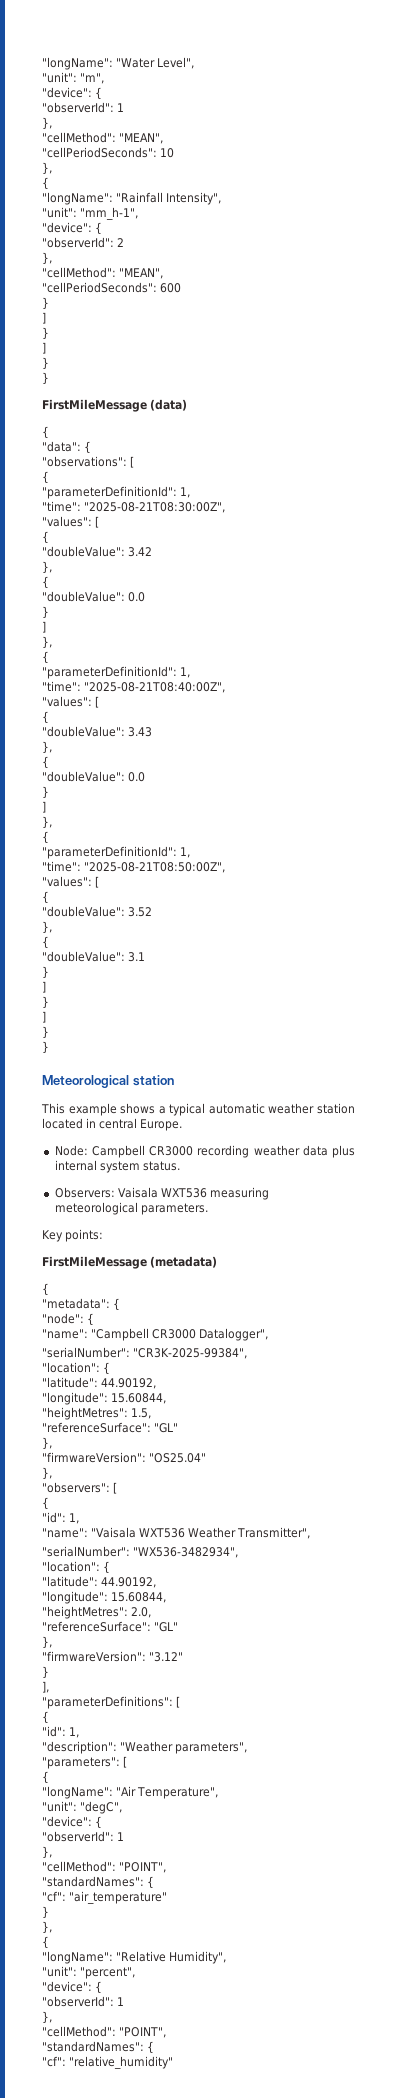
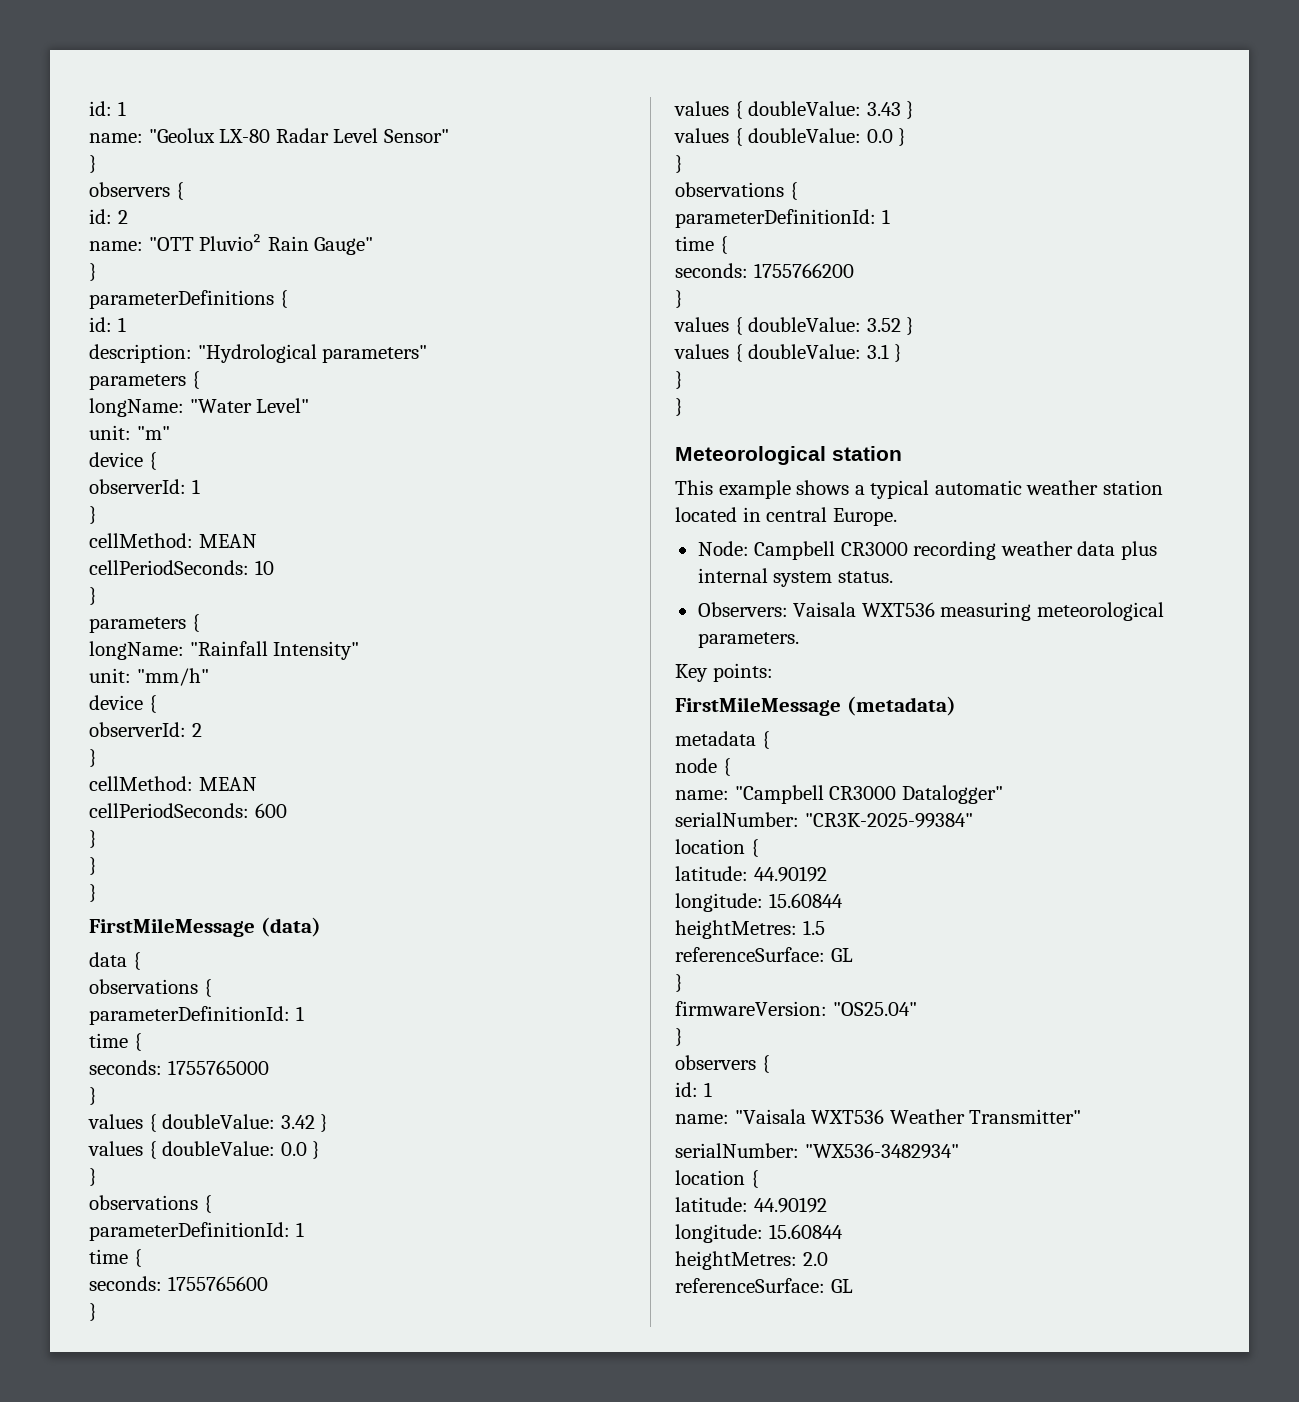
[42,57,195,70] [42,72,105,84] [42,87,103,99] [42,102,125,113] [42,117,52,129] [42,132,164,144] [42,147,157,158] "longName": "Water Level", // "unit": "m", // "device": { // "observerId": 1 // }, // "cellMethod": "MEAN", // "cellPeriodSeconds": -> [89,101,126,116] [89,128,449,143] [89,155,97,173] [89,182,184,200] [89,209,128,224] [89,234,374,255] [89,263,97,281] [89,290,288,309] [89,317,126,332] [89,344,428,363] [89,371,200,390] [89,398,310,417] [89,425,170,440] [89,452,157,470] [89,479,200,494] [89,506,97,524] [89,533,257,548] [89,560,249,575] id: 1 // name: "Geolux LX-80 Radar Level Sensor" // } // observers { // id: 2 // name: "OTT Pluvio² Rain Gauge" // } // parameterDefinitions { // id: 1 // description: "Hydrological parameters" // parameters { // longName: "Water Level" // unit: "m" // device { // observerId: 1 // } // cellMethod: MEAN // cellPeriodSeconds:
[42,162,52,174] [42,177,49,189] [42,192,222,205] [42,207,139,220] [42,222,103,234] [42,237,125,248] [42,252,52,264] [42,267,164,279] [42,282,157,293] }, // { // "longName": "Rainfall Intensity", // "unit": "mm_h-1", // "device": { // "observerId": 2 // }, // "cellMethod": "MEAN", // "cellPeriodSeconds": -> [89,587,97,605] [89,614,200,633] [89,641,360,660] [89,668,209,686] [89,695,157,713] [89,722,202,737] [89,749,97,767] [89,776,257,791] [89,803,249,818] } // parameters { // longName: "Rainfall Intensity" // unit: "mm/h" // device { // observerId: 2 // } // cellMethod: MEAN // cellPeriodSeconds:
[42,312,46,324] [42,327,49,339] [42,342,46,354] // ] // } // ] -> (97, 839) none
[42,426,49,438] [42,441,92,453] [42,456,135,468] [42,471,49,483] [42,486,191,499] [42,501,226,513] [42,516,100,528] [42,531,49,543] [42,546,153,557] [42,561,52,573] [42,576,49,588] [42,591,146,602] [42,606,49,618] [42,621,46,633] [42,636,52,648] [42,651,49,663] [42,666,191,679] [42,681,226,693] [42,696,100,708] [42,711,49,723] [42,726,153,737] [42,741,52,753] [42,756,49,768] [42,771,146,782] [42,786,49,798] [42,801,46,813] [42,816,52,828] [42,831,49,843] [42,846,191,859] [42,861,226,873] [42,876,100,888] [42,891,49,903] [42,906,153,917] [42,921,52,933] [42,936,49,948] [42,951,146,962] [42,966,49,978] [42,981,46,993] [42,996,49,1008] [42,1011,46,1023] { // "data": { // "observations": [ // { // "parameterDefinitionId": 1, // "time": "2025-08-21T08:30:00Z", // "values": [ // { // "doubleValue": 3.42 // }, // { // "doubleValue": 0.0 // } // ] // }, // { // "parameterDefinitionId": 1, // "time": "2025-08-21T08:40:00Z", // "values": [ // { // "doubleValue": 3.43 // }, // { // "doubleValue": 0.0 // } // ] // }, // { // "parameterDefinitionId": 1, // "time": "2025-08-21T08:50:00Z", // "values": [ // { // "doubleValue": 3.52 // }, // { // "doubleValue": 3.1 // } // ] // } // ] -> [89,952,141,970] [89,979,212,997] [89,1006,304,1025] [89,1033,142,1051] [89,1060,269,1075] [89,1087,97,1105] [88,1114,329,1132] [88,1141,321,1159] [89,1168,97,1186] [89,1195,212,1213] [89,1222,304,1241] [89,1249,142,1267] [89,1276,268,1291] [89,1303,97,1321] [674,101,915,119] [674,128,907,146] [675,155,683,173] [675,182,798,200] [675,209,890,228] [675,236,728,254] [675,263,854,278] [675,290,683,308] [674,317,915,335] [674,344,903,362] data { // observations { // parameterDefinitionId: 1 // time { // seconds: 1755765000 // } // values { doubleValue: 3.42 } // values { doubleValue: 0.0 } // } // observations { // parameterDefinitionId: 1 // time { // seconds: 1755765600 // } // values { doubleValue: 3.43 } // values { doubleValue: 0.0 } // } // observations { // parameterDefinitionId: 1 // time { // seconds: 1755766200 // } // values { doubleValue: 3.52 } // values { doubleValue: 3.1 }
[42,1283,49,1295] [42,1298,121,1310] [42,1313,95,1325] [42,1328,269,1341] [42,1347,248,1359] [42,1362,111,1374] [42,1377,157,1389] [42,1392,167,1405] [42,1407,152,1420] [42,1422,179,1433] [42,1437,52,1449] [42,1452,207,1463] [42,1467,52,1479] [42,1482,118,1494] [42,1497,49,1509] [42,1512,80,1524] [42,1527,311,1539] [42,1546,239,1558] [42,1561,111,1573] [42,1576,157,1588] [42,1591,167,1604] [42,1606,152,1619] [42,1621,179,1632] [42,1636,52,1648] [42,1651,184,1662] [42,1666,49,1678] [42,1681,49,1693] [42,1696,181,1709] [42,1711,49,1723] [42,1726,80,1738] [42,1741,248,1754] [42,1756,128,1769] [42,1771,49,1783] [42,1786,219,1799] [42,1801,123,1814] [42,1816,103,1828] [42,1831,125,1842] [42,1846,52,1858] [42,1861,167,1873] [42,1876,155,1888] [42,1891,168,1904] [42,1906,49,1918] [42,1921,52,1933] [42,1936,49,1948] [42,1951,227,1964] [42,1966,136,1979] [42,1981,103,1993] [42,1996,125,2007] [42,2011,52,2023] [42,2026,167,2038] [42,2041,155,2053] [42,2056,174,2069] { // "metadata": { // "node": { // "name": "Campbell CR3000 Datalogger", // "serialNumber": "CR3K-2025-99384", // "location": { // "latitude": 44.90192, // "longitude": 15.60844, // "heightMetres": 1.5, // "referenceSurface": "GL" // }, // "firmwareVersion": "OS25.04" // }, // "observers": [ // { // "id": 1, // "name": "Vaisala WXT536 Weather Transmitter", // "serialNumber": "WX536-3482934", // "location": { // "latitude": 44.90192, // "longitude": 15.60844, // "heightMetres": 2.0, // "referenceSurface": "GL" // }, // "firmwareVersion": "3.12" // } // ], // "parameterDefinitions": [ // { // "id": 1, // "description": "Weather parameters", // "parameters": [ // { // "longName": "Air Temperature", // "unit": "degC", // "device": { // "observerId": 1 // }, // "cellMethod": "POINT", // "standardNames": { // "cf": "air_temperature" // } // }, // { // "longName": "Relative Humidity", // "unit": "percent", // "device": { // "observerId": 1 // }, // "cellMethod": "POINT", // "standardNames": { // "cf": "relative_humidity" -> [675,731,770,749] [675,758,731,776] [675,785,1003,804] [675,812,973,828] [675,839,759,857] [675,866,827,882] [675,893,843,912] [675,920,825,939] [675,947,853,962] [675,974,683,992] [675,1001,917,1016] [675,1028,683,1046] [675,1055,770,1073] [675,1082,712,1097] [675,1109,1082,1124] [675,1143,959,1159] [675,1170,759,1188] [675,1197,827,1213] [675,1224,843,1243] [675,1251,828,1270] [675,1278,853,1293] metadata { // node { // name: "Campbell CR3000 Datalogger" // serialNumber: "CR3K-2025-99384" // location { // latitude: 44.90192 // longitude: 15.60844 // heightMetres: 1.5 // referenceSurface: GL // } // firmwareVersion: "OS25.04" // } // observers { // id: 1 // name: "Vaisala WXT536 Weather Transmitter" // serialNumber: "WX536-3482934" // location { // latitude: 44.90192 // longitude: 15.60844 // heightMetres: 2.0 // referenceSurface: GL

